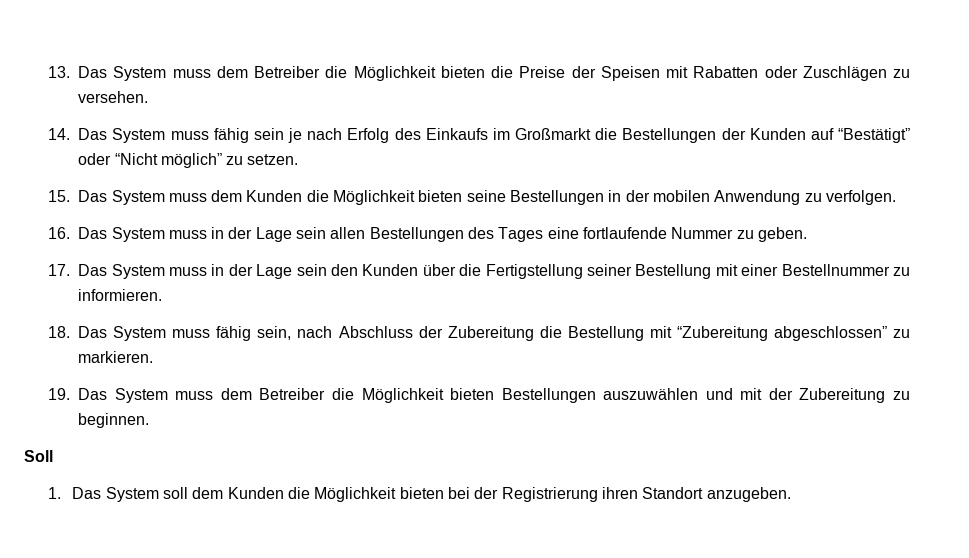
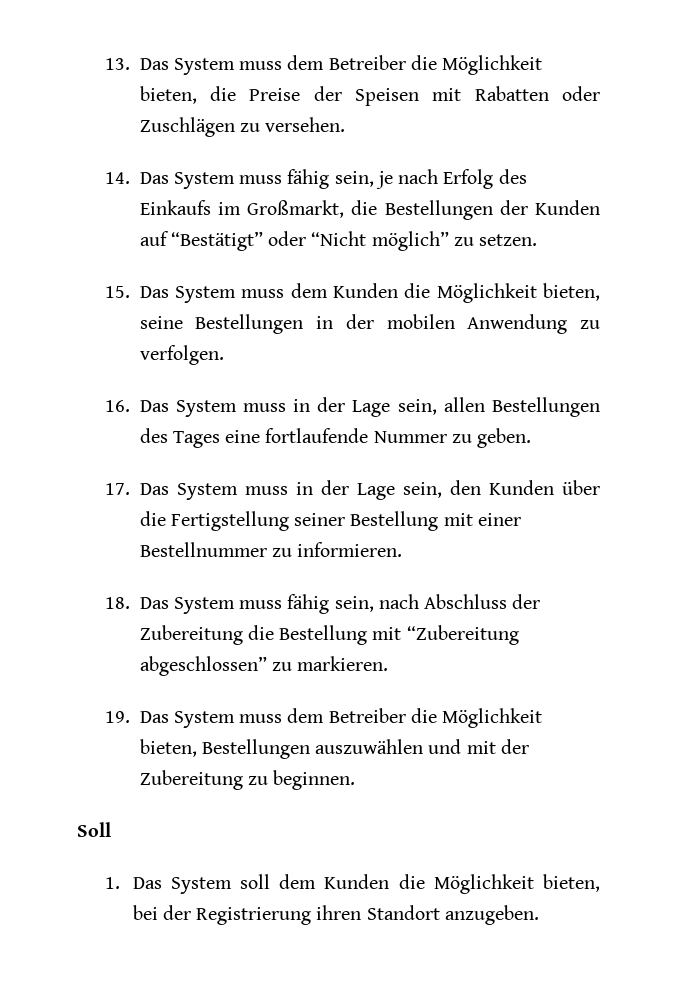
[440,66,485,78] bieten -> [139,86,197,104] bieten,
[253,128,284,140] sein -> [334,171,374,187] sein,
[515,128,592,140] Großmarkt -> [247,200,345,218] Großmarkt,
[418,190,463,202] bieten -> [543,283,600,301] bieten,
[296,227,327,239] sein -> [397,399,437,415] sein,
[296,264,327,276] sein -> [402,482,442,498] sein,
[450,388,495,400] bieten -> [139,739,197,757] bieten,
[399,487,444,499] bieten -> [543,874,600,892] bieten,

